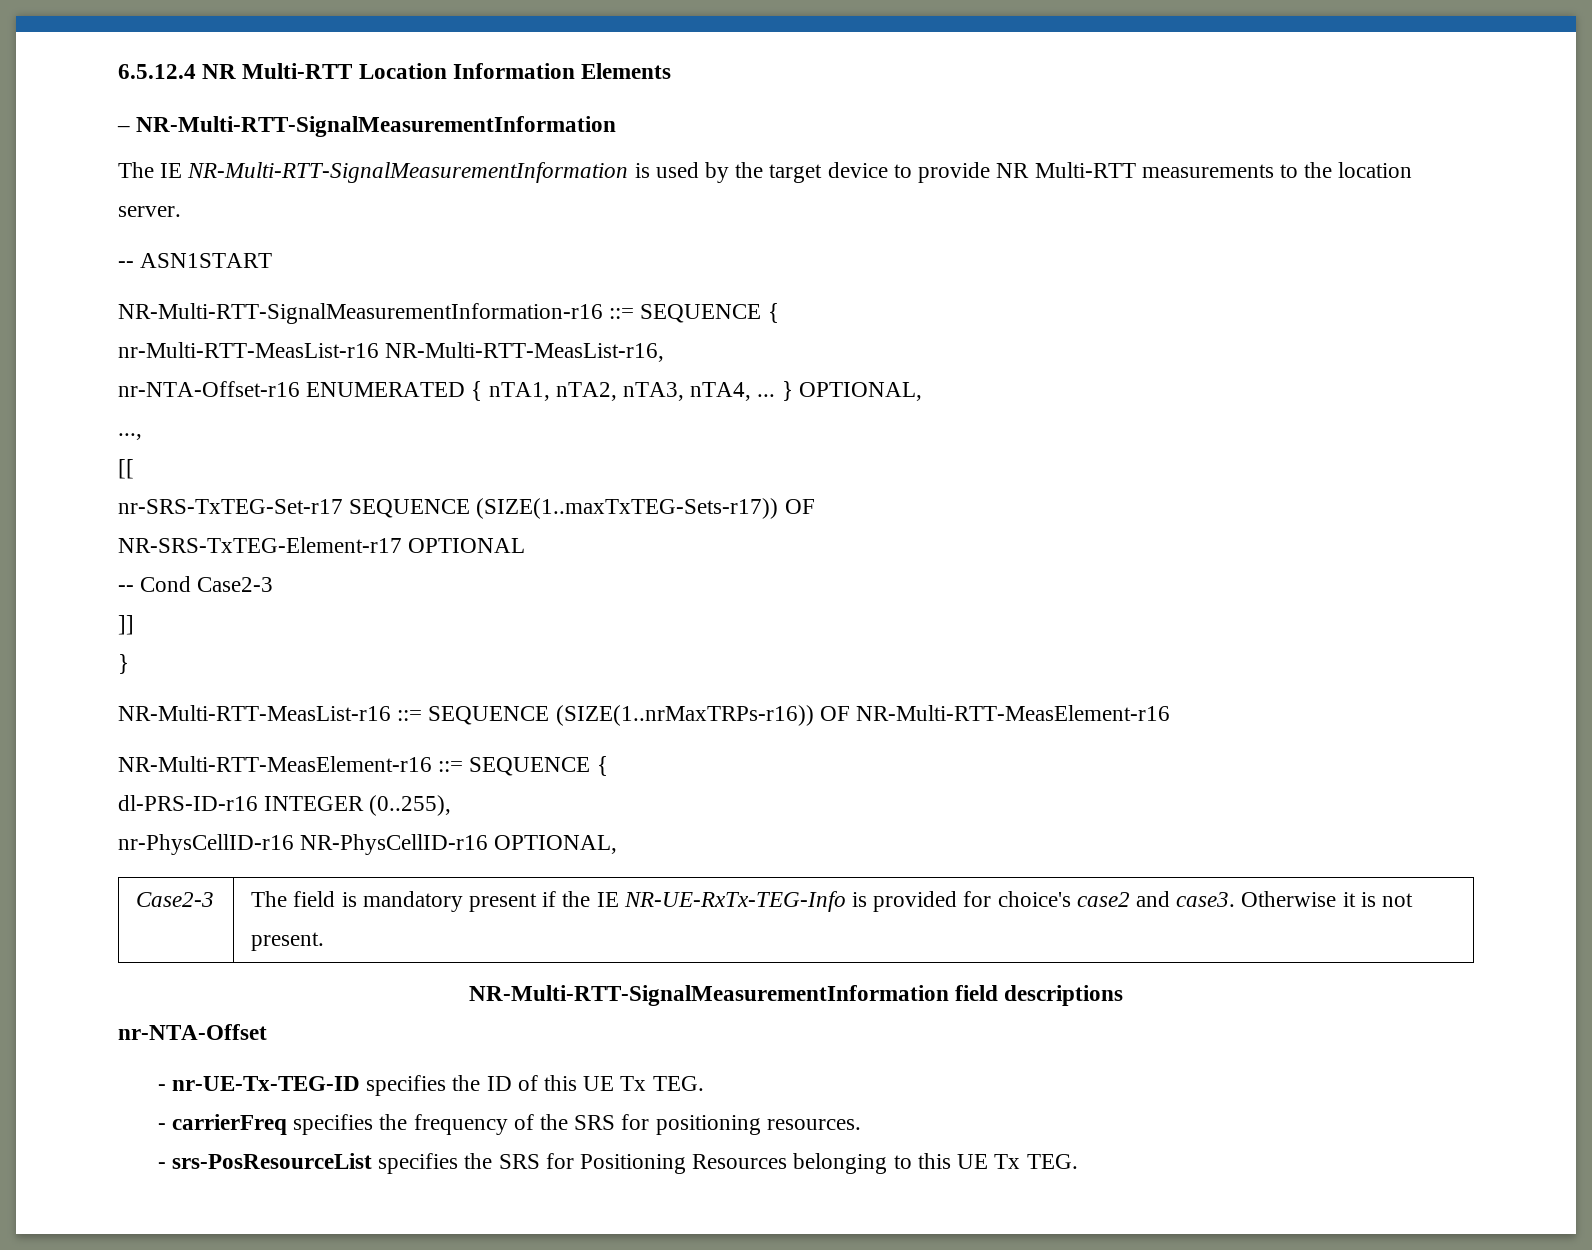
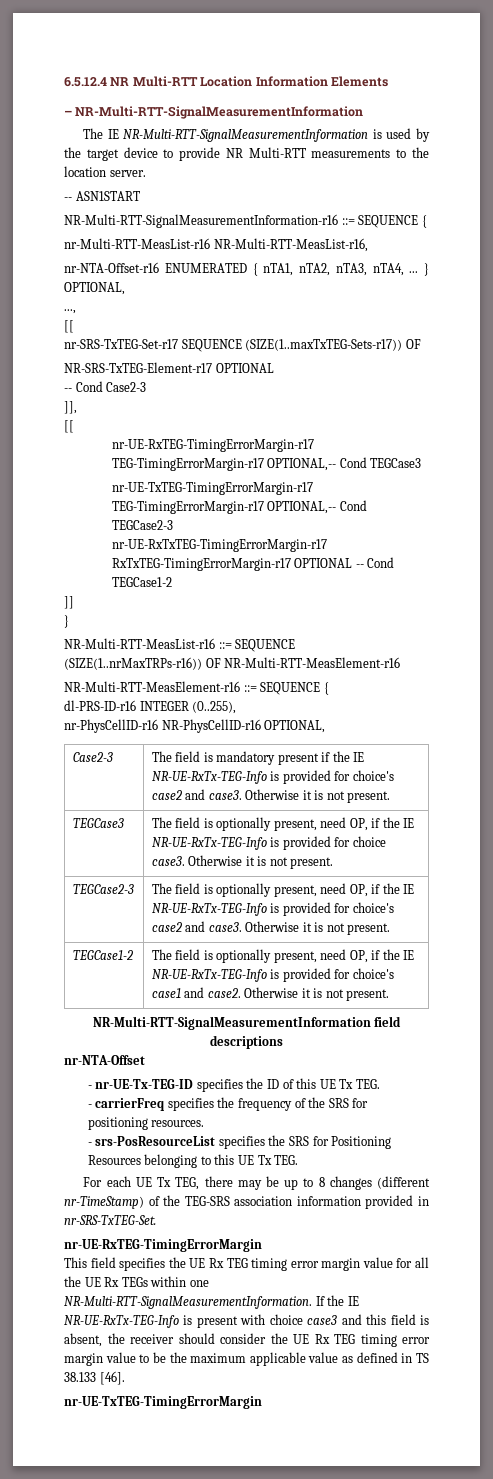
(274, 584) none -> [64,401,77,414] [64,420,74,433] [111,439,314,452] [111,457,422,471] [111,482,313,495] [111,500,367,514] [111,520,173,530] [111,539,327,552] [111,557,395,571] [111,577,172,587] // ]], // [[ // nr-UE-RxTEG-TimingErrorMargin-r17 TEG-TimingErrorMargin-r17 OPTIONAL,-- Cond TEGCase3 // nr-UE-TxTEG-TimingErrorMargin-r17 TEG-TimingErrorMargin-r17 OPTIONAL,-- Cond TEGCase2-3 // nr-UE-RxTxTEG-TimingErrorMargin-r17 RxTxTEG-TimingErrorMargin-r17 OPTIONAL -- Cond TEGCase1-2
(325, 941) none -> [72,818,124,828] [151,817,415,831] [151,836,386,850] [151,855,334,869] [72,884,134,894] [151,883,415,897] [151,902,394,916] [151,921,391,935] [72,950,133,960] [151,949,415,963] [151,968,394,982] [151,987,390,1001] // TEGCase3 | The field is optionally present, need OP, if the IE NR-UE-RxTx-TEG-Info is provided for choice case3. Otherwise it is not present. // TEGCase2-3 | The field is optionally present, need OP, if the IE NR-UE-RxTx-TEG-Info is provided for choice's case2 and case3. Otherwise it is not present. // TEGCase1-2 | The field is optionally present, need OP, if the IE NR-UE-RxTx-TEG-Info is provided for choice's case1 and case2. Otherwise it is not present.
(1078, 1161) none -> [83,1176,430,1190] [64,1195,429,1209] [64,1215,156,1225] [64,1239,262,1252] [64,1257,429,1271] [64,1276,209,1287] [64,1295,359,1309] [64,1314,430,1328] [64,1333,430,1347] [64,1352,429,1366] [64,1371,125,1385] [64,1396,262,1409] // For each UE Tx TEG, there may be up to 8 changes (different nr-TimeStamp) of the TEG-SRS association information provided in nr-SRS-TxTEG-Set. // nr-UE-RxTEG-TimingErrorMargin // This field specifies the UE Rx TEG timing error margin value for all the UE Rx TEGs within one NR-Multi-RTT-SignalMeasurementInformation. If the IE NR-UE-RxTx-TEG-Info is present with choice case3 and this field is absent, the receiver should consider the UE Rx TEG timing error margin value to be the maximum applicable value as defined in TS 38.133 [46]. // nr-UE-TxTEG-TimingErrorMargin

